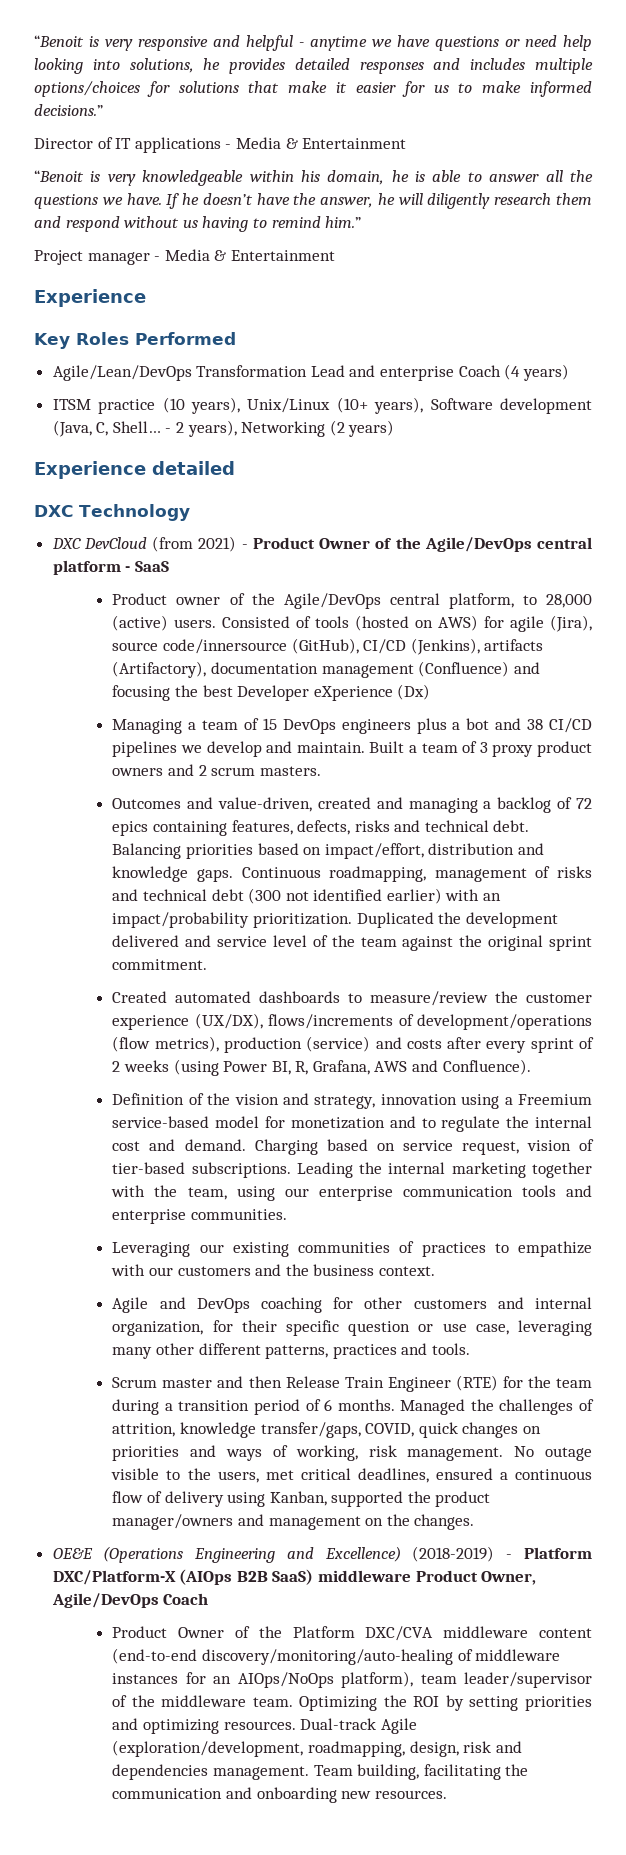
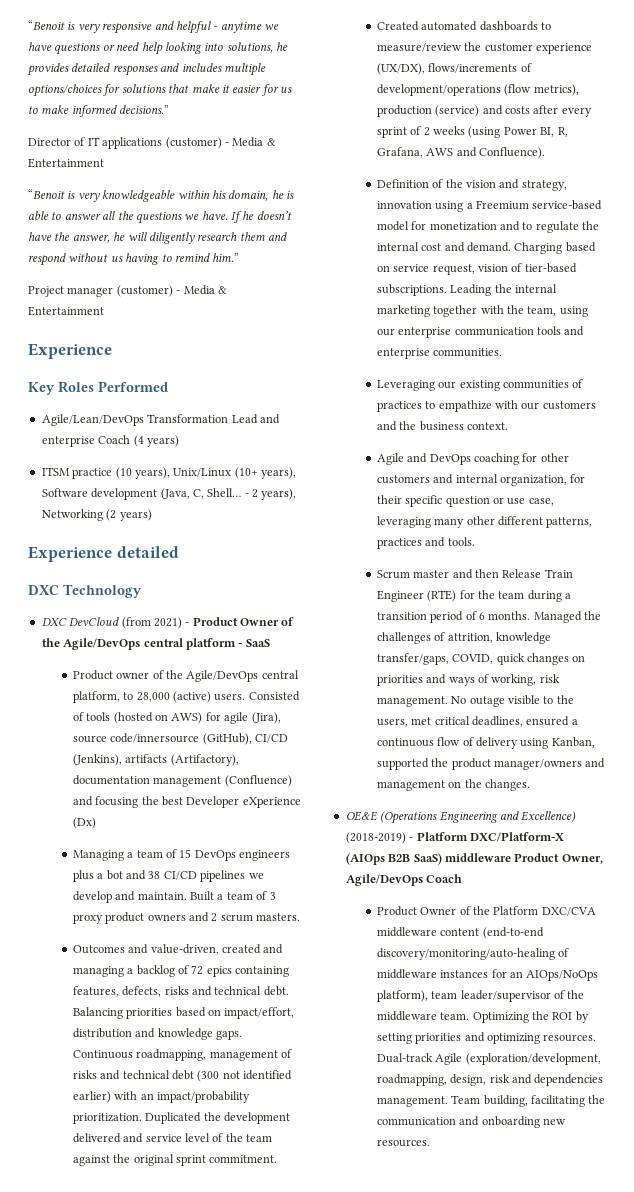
(221, 145) none -> [165,137,222,149] (customer)
(150, 258) none -> [116,285,173,297] (customer)

